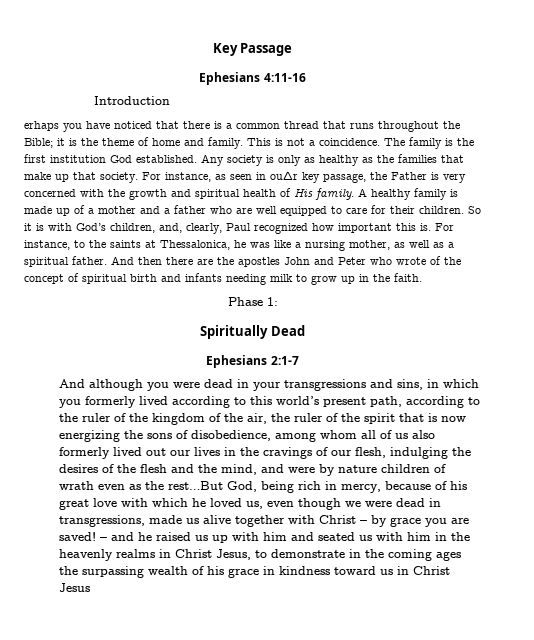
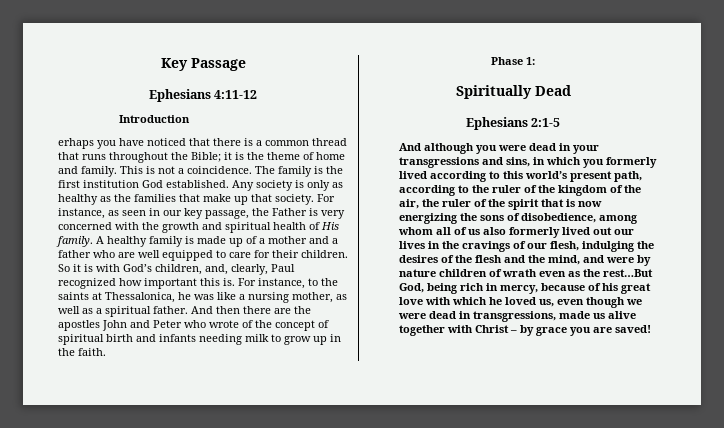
[263,73,306,82] 4:11-16 -> [214,90,258,99] 4:11-12
[270,171,298,180] ou∆r -> [163,210,182,216] our
[270,356,299,365] 2:1-7 -> [531,118,561,127] 2:1-5
[99,532,470,543] [58,549,461,561] [58,566,450,578] [58,583,90,592] – and he raised us up with him and seated us with him in the heavenly realms in Christ Jesus, to demonstrate in the coming ages the surpassing wealth of his grace in kindness toward us in Christ Jesus -> (651, 329) none

